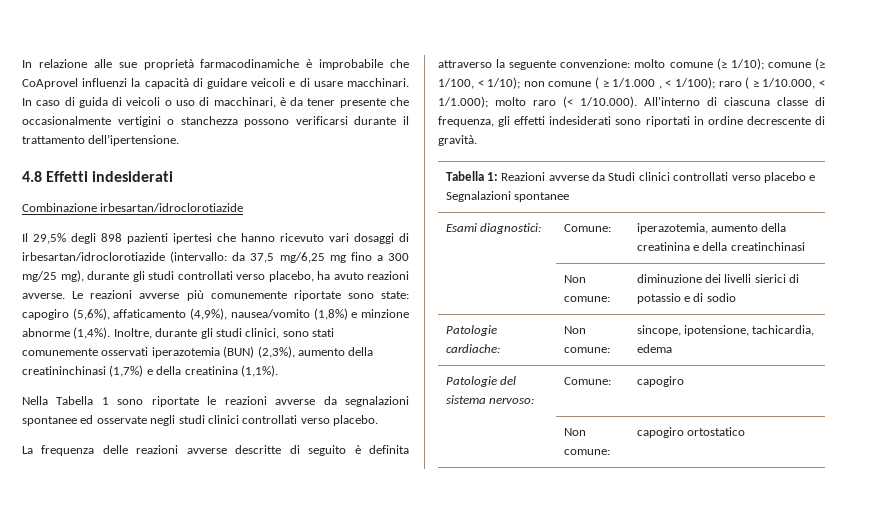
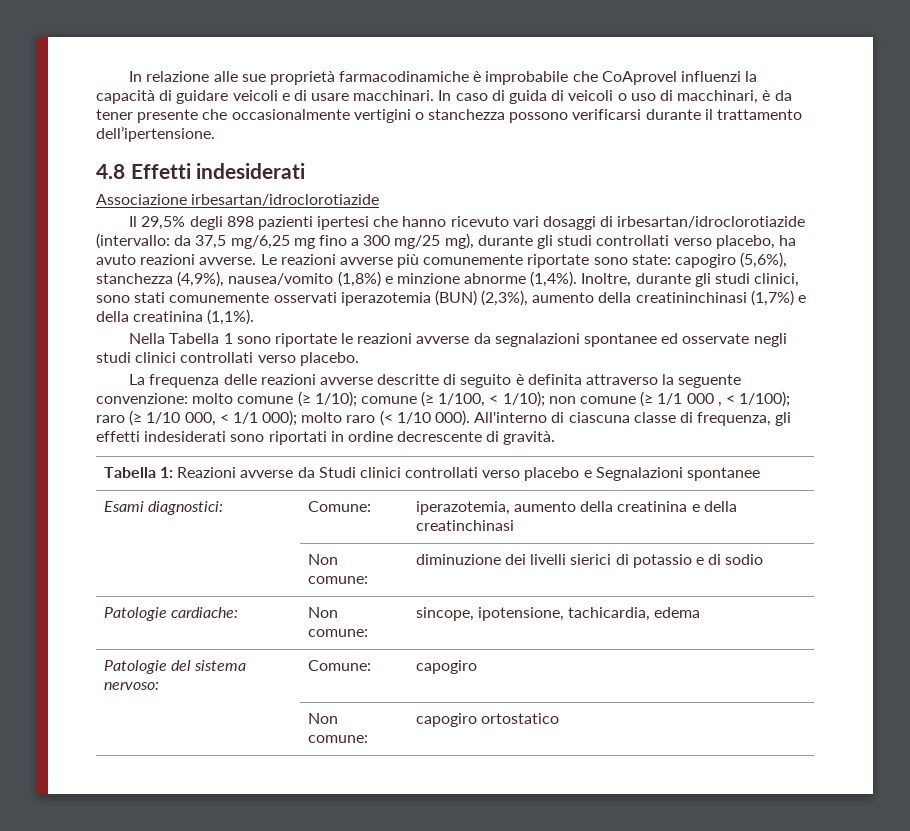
[22,203,97,212] Combinazione -> [96,194,187,205] Associazione
[113,309,187,318] affaticamento -> [96,273,173,284] stanchezza
[595,77,656,89] ( ≥ 1/1.000 -> [640,391,714,407] (≥ 1/1 000
[745,77,825,89] [438,96,488,108] ( ≥ 1/10.000, < 1/1.000); -> [129,410,298,426] (≥ 1/10 000, < 1/1 000);
[580,96,637,108] 1/10.000). -> [396,410,471,426] 1/10 000).

